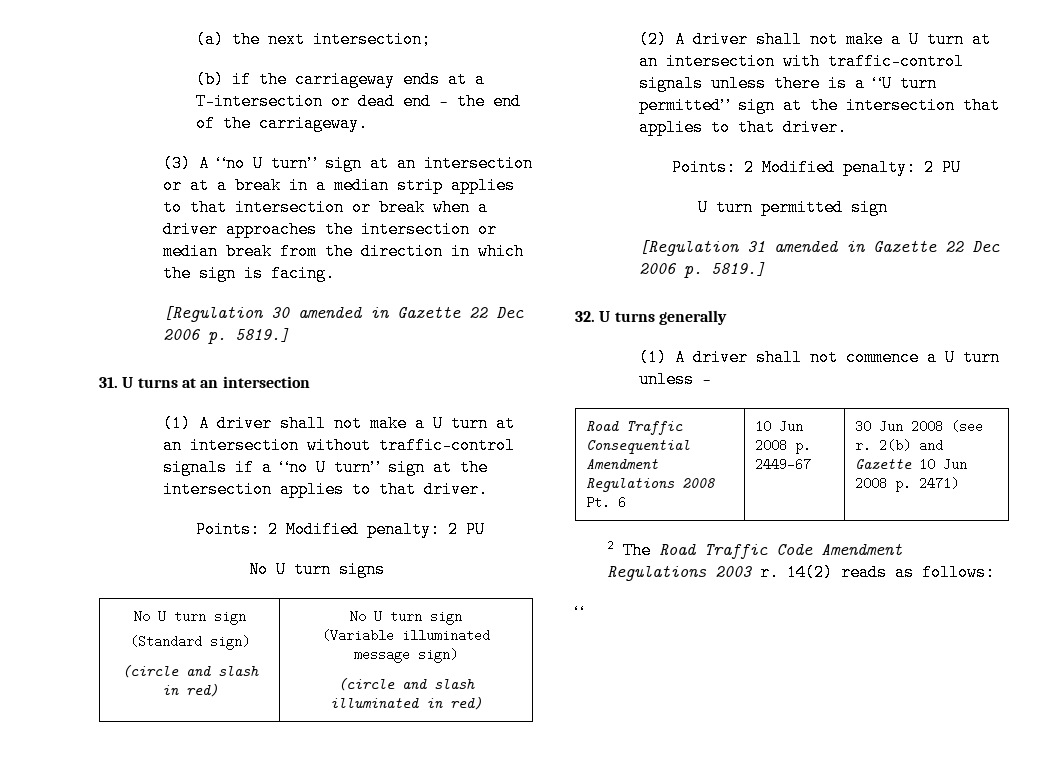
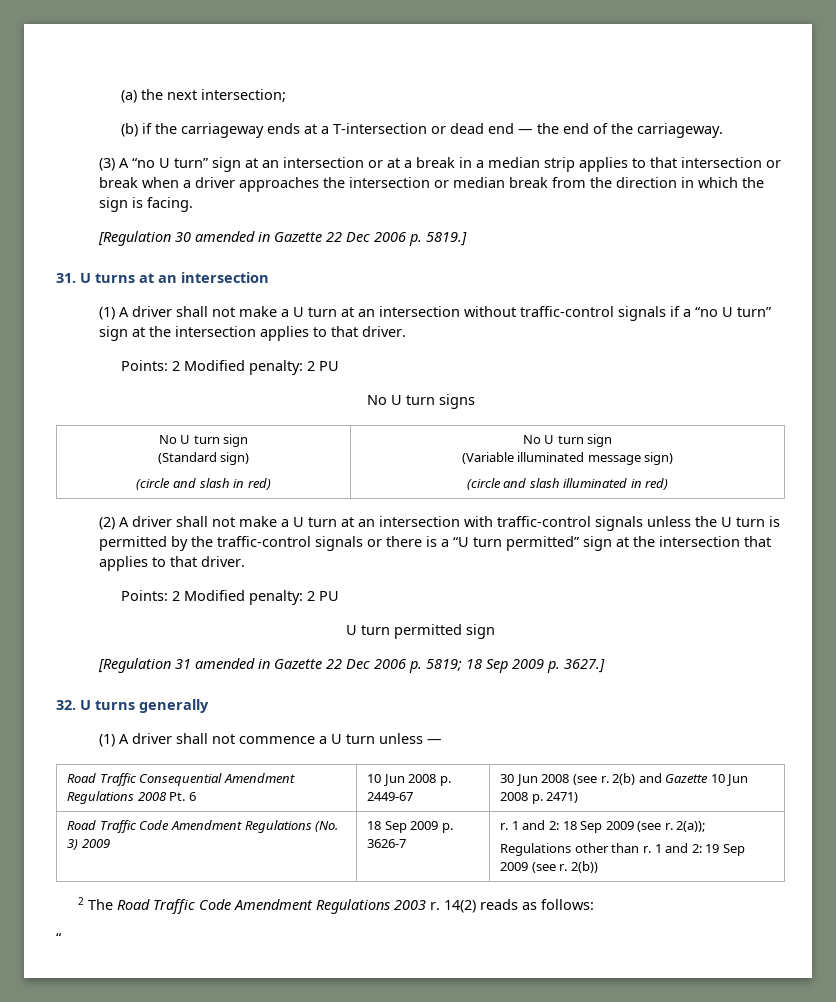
(767, 83) none -> [695,516,781,527] [99,536,383,551] the U turn is permitted by the traffic-control signals or
[711,262,766,276] 5819.] -> [426,659,606,673] 5819; 18 Sep 2009 p. 3627.]
(960, 483) none -> [67,820,339,833] [67,839,110,850] [367,821,453,833] [367,839,407,848] [500,820,706,833] [500,843,745,856] [500,861,598,873] // Road Traffic Code Amendment Regulations (No. 3) 2009 | 18 Sep 2009 p. 3626-7 | r. 1 and 2: 18 Sep 2009 (see r. 2(a)); // Regulations other than r. 1 and 2: 19 Sep 2009 (see r. 2(b))

